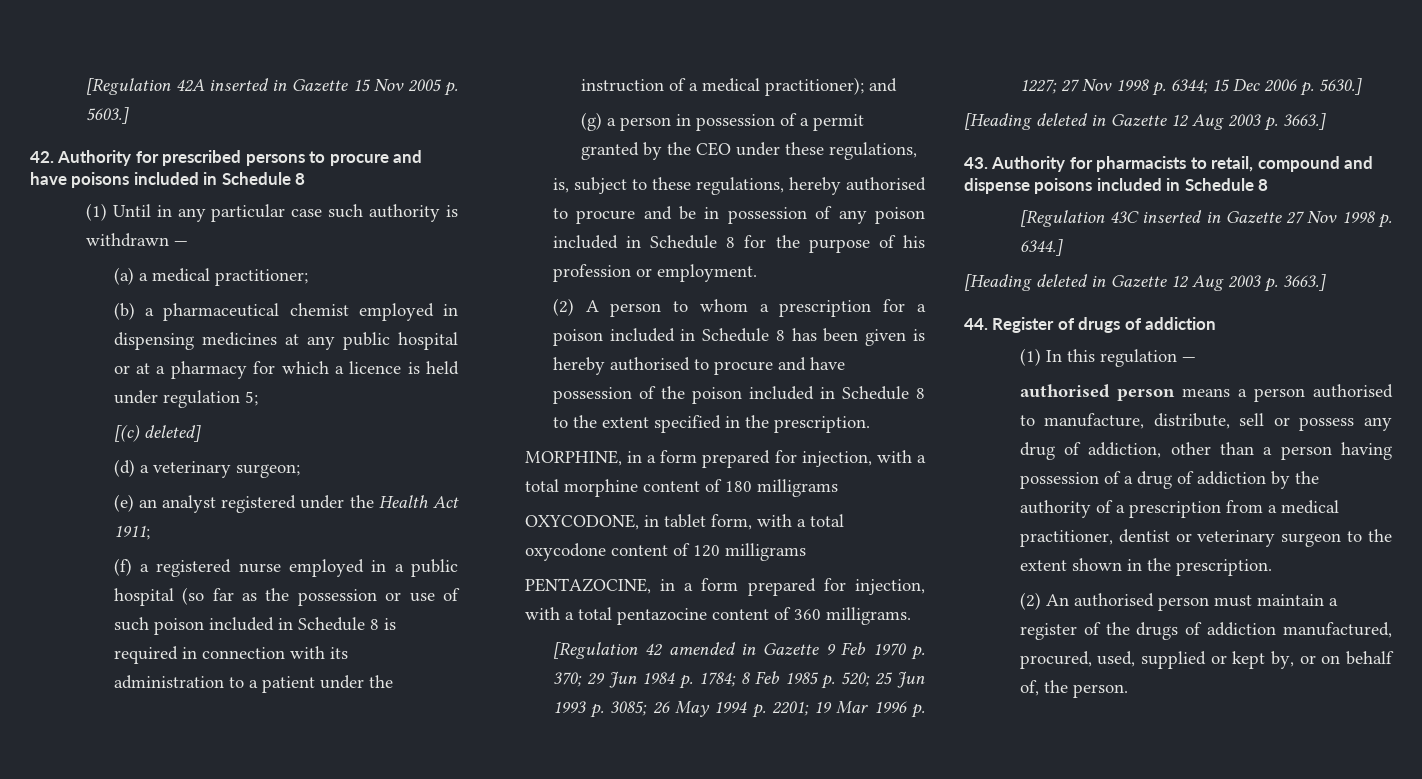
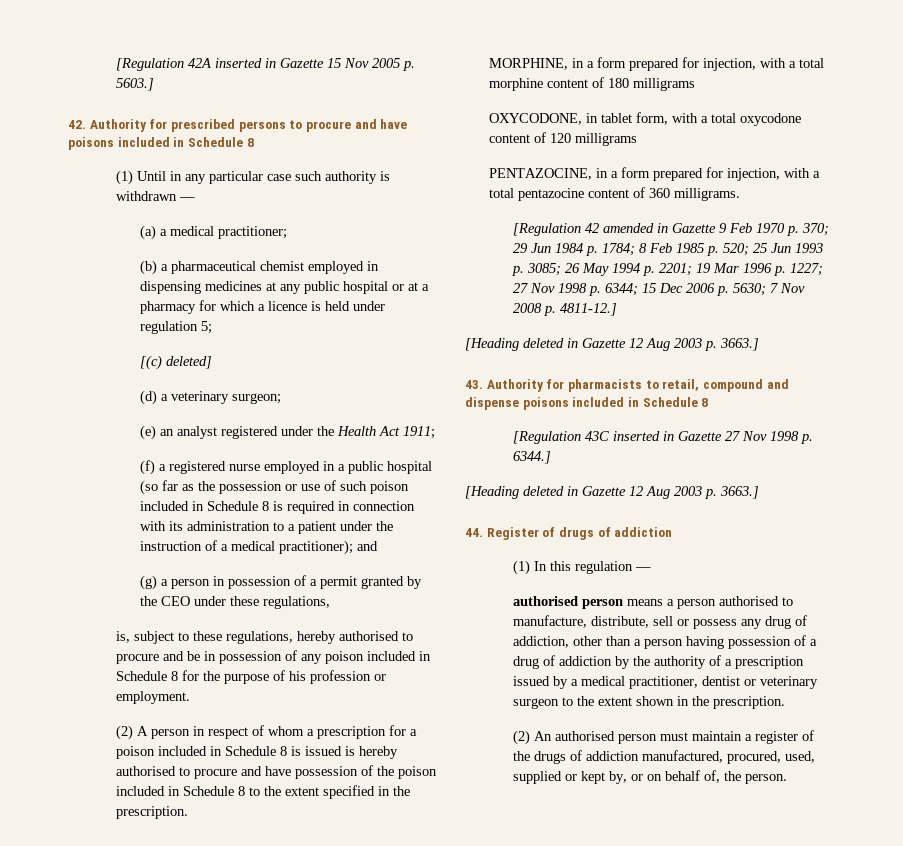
[673,301,689,312] to -> [193,725,265,739] in respect of
[791,328,907,346] has been given -> [291,746,343,756] is issued
[1318,78,1362,95] 5630.] -> [733,283,806,296] [513,303,618,316] 5630; 7 Nov 2008 p. 4811-12.]
[1225,500,1263,513] from -> [513,676,569,689] issued by

